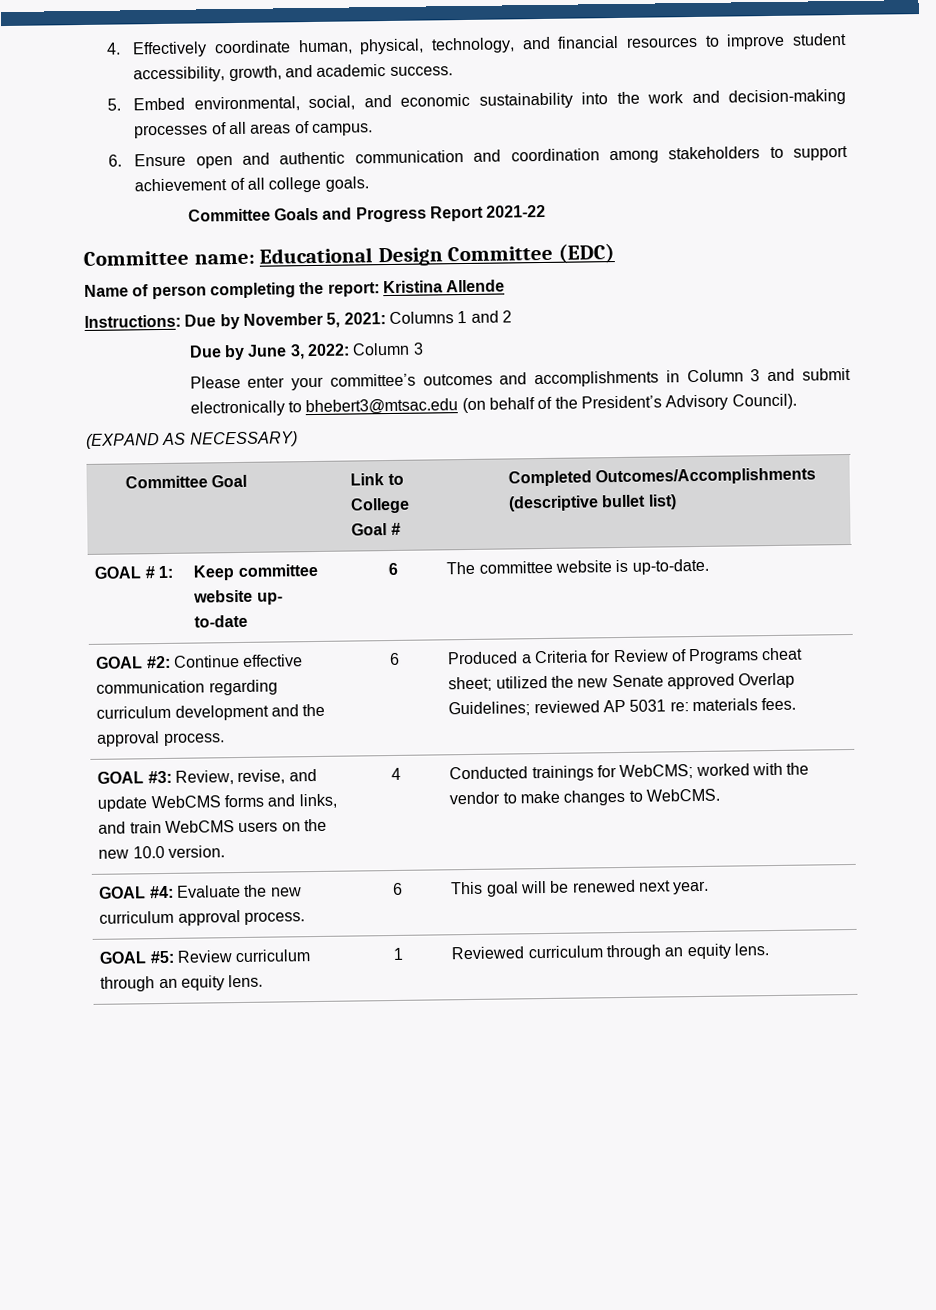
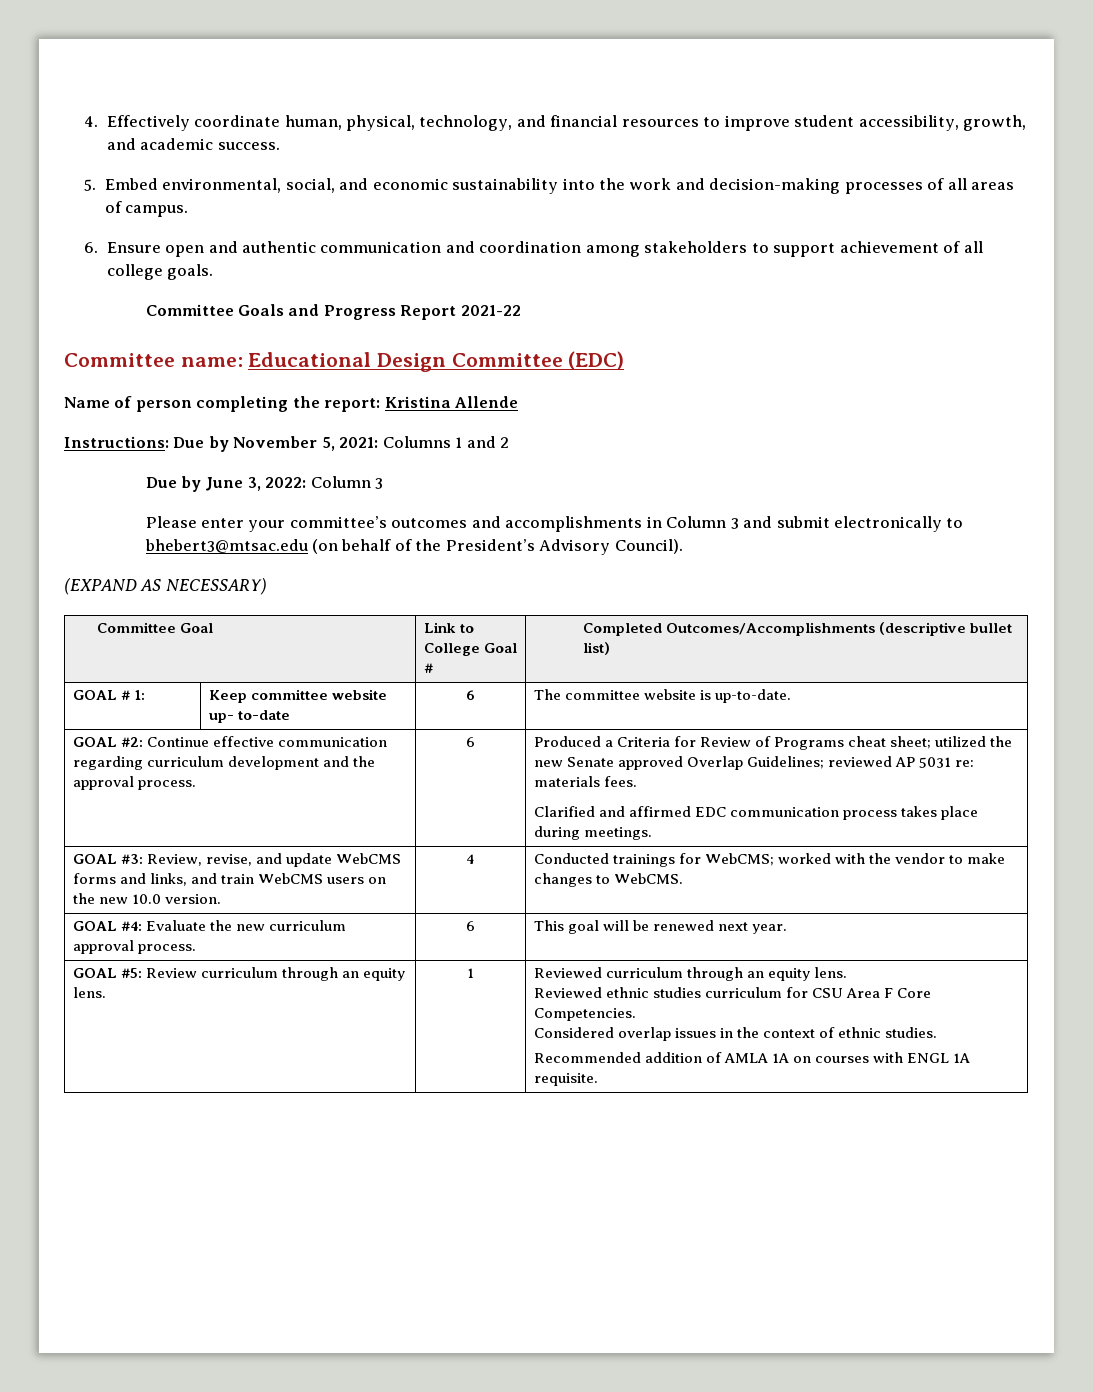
(797, 704) none -> [533,806,979,820] [533,826,652,840] // Clarified and affirmed EDC communication process takes place during meetings.
(769, 949) none -> [533,987,932,998] [533,1008,636,1021] [533,1027,938,1041] [533,1052,971,1063] [533,1073,598,1086] // Reviewed ethnic studies curriculum for CSU Area F Core Competencies. // Considered overlap issues in the context of ethnic studies. // Recommended addition of AMLA 1A on courses with ENGL 1A requisite.

